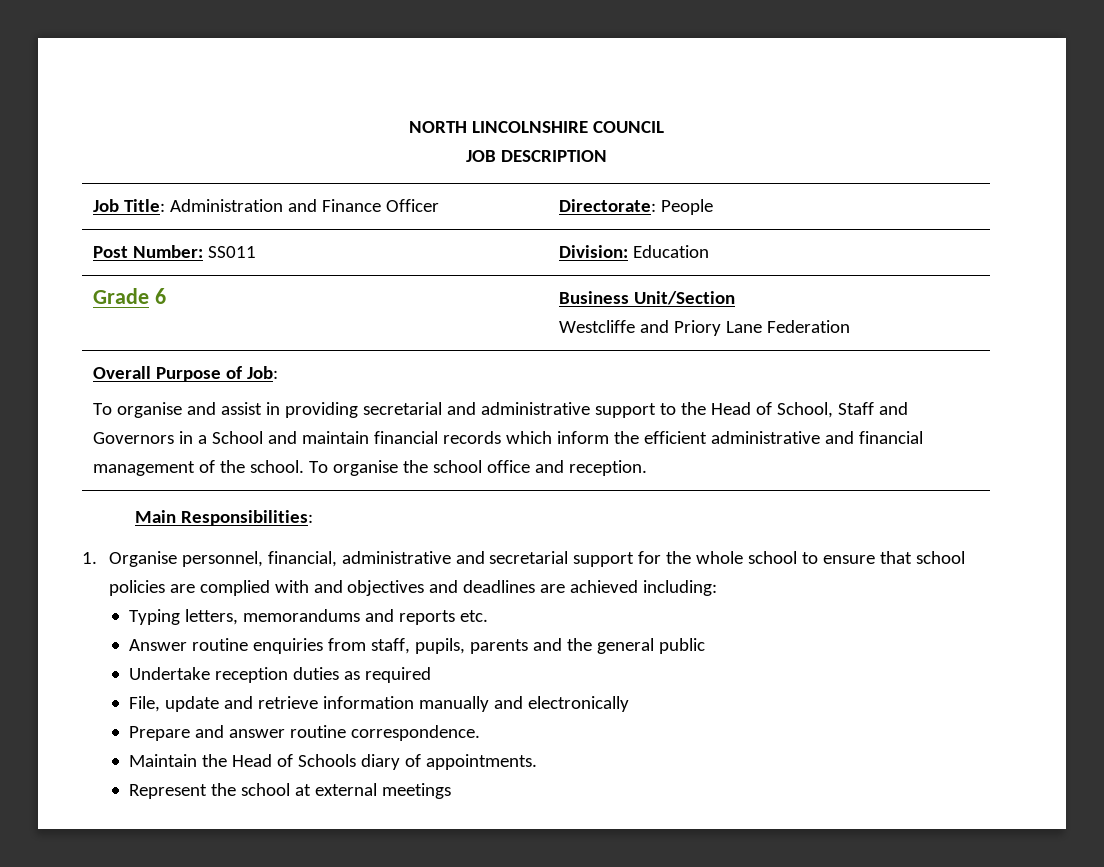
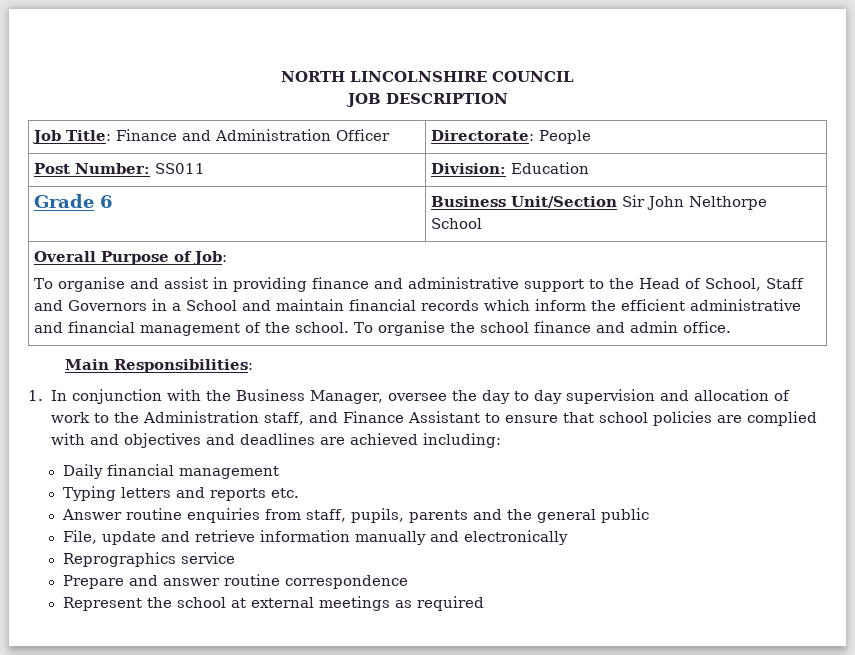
[169,199,381,212] Administration and Finance -> [116,129,332,141] Finance and Administration
[558,320,850,336] // Westcliffe and Priory Lane Federation -> [622,195,768,210] [431,218,483,229] Sir John Nelthorpe School
[362,402,442,415] secretarial -> [312,277,370,289] finance
[486,460,647,476] office and reception. -> [534,321,732,333] finance and admin office.
[108,551,798,567] Organise personnel, financial, administrative and secretarial support for the whole school -> [50,389,791,404] [50,411,480,425] In conjunction with the Business Manager, oversee the day to day supervision and allocation of work to the Administration staff, and Finance Assistant
(718, 588) none -> [62,464,279,479] // Daily financial management
[184,609,360,625] letters, memorandums -> [120,487,171,498] letters
[128,667,431,683] // Undertake reception duties as required -> (649, 515) none
(629, 704) none -> [62,552,235,567] // Reprographics service
[350,725,480,741] [128,754,537,770] correspondence. // Maintain the Head of Schools diary of appointments. -> [284,575,408,589] correspondence
(451, 791) none -> [394,596,484,611] as required

